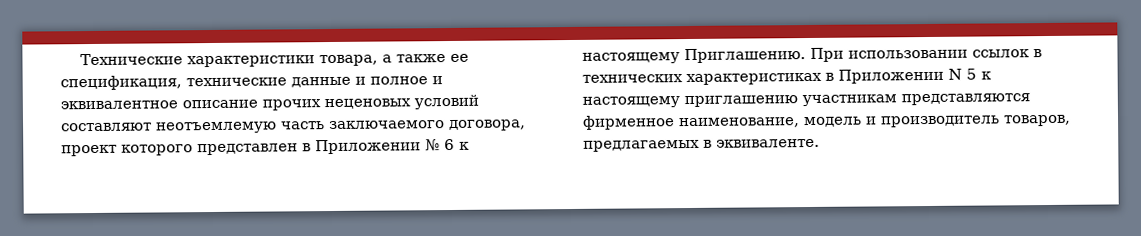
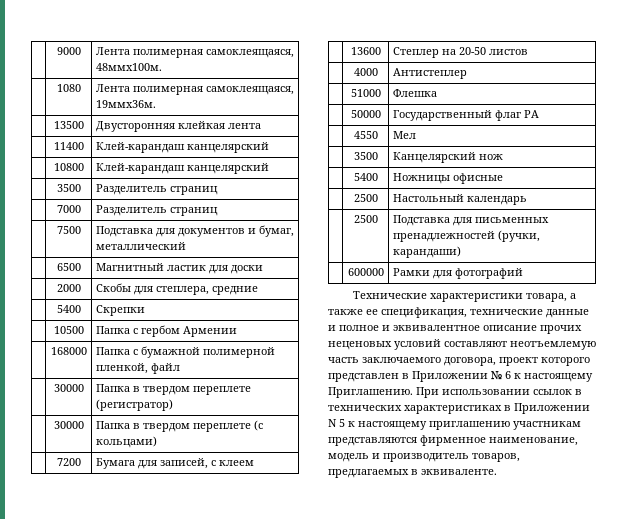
(79, 59) none -> [56,47,81,55] [95,47,294,58] [95,63,162,71] [56,84,81,92] [95,84,294,95] [95,100,156,108] [53,121,84,129] [95,121,261,132] [53,142,84,150] [95,142,269,153] [53,163,84,171] [95,163,269,174] [56,184,81,192] [95,184,218,195] [56,205,81,213] [95,205,218,216] [56,226,81,234] [95,225,294,237] [95,242,186,250] [56,263,81,271] [95,263,263,274] [56,284,81,292] [95,283,258,295] [56,305,81,313] [95,305,145,316] [53,326,84,334] [95,325,237,337] [50,347,87,355] [95,346,275,358] [95,363,180,374] [53,384,84,392] [95,384,251,395] [95,399,173,411] [53,421,84,429] [95,420,263,432] [95,436,157,448] [56,458,81,466] [95,458,254,469] [350,47,381,55] [392,47,528,58] [353,68,378,76] [392,68,467,79] [350,89,381,97] [392,89,437,97] [350,110,381,118] [392,110,539,121] [353,131,378,139] [392,131,416,139] [353,152,378,160] [392,152,503,163] [353,173,378,181] [392,173,503,184] [353,194,378,202] [392,194,527,205] [353,215,378,223] [392,215,549,226] [392,230,540,242] [392,246,461,258] [347,268,384,276] [392,268,523,279] | 9000 | Лента полимерная самоклеящаяся, 48ммх100м. // | 1080 | Лента полимерная самоклеящаяся, 19ммх36м. // | 13500 | Двусторонняя клейкая лента // | 11400 | Клей-карандаш канцелярский // | 10800 | Клей-карандаш канцелярский // | 3500 | Разделитель страниц // | 7000 | Разделитель страниц // | 7500 | Подставка для документов и бумаг, металлический // | 6500 | Магнитный ластик для доски // | 2000 | Скобы для степлера, средние // | 5400 | Скрепки // | 10500 | Папка с гербом Армении // | 168000 | Папка с бумажной полимерной пленкой, файл // | 30000 | Папка в твердом переплете (регистратор) // | 30000 | Папка в твердом переплете (с кольцами) // | 7200 | Бумага для записей, с клеем // | 13600 | Степлер на 20-50 листов // | 4000 | Антистеплер // | 51000 | Флешка // | 50000 | Государственный флаг РА // | 4550 | Мел // | 3500 | Канцелярский нож // | 5400 | Ножницы офисные // | 2500 | Настольный календарь // | 2500 | Подставка для письменных пренадлежностей (ручки, карандаши) // | 600000 | Рамки для фотографий //

